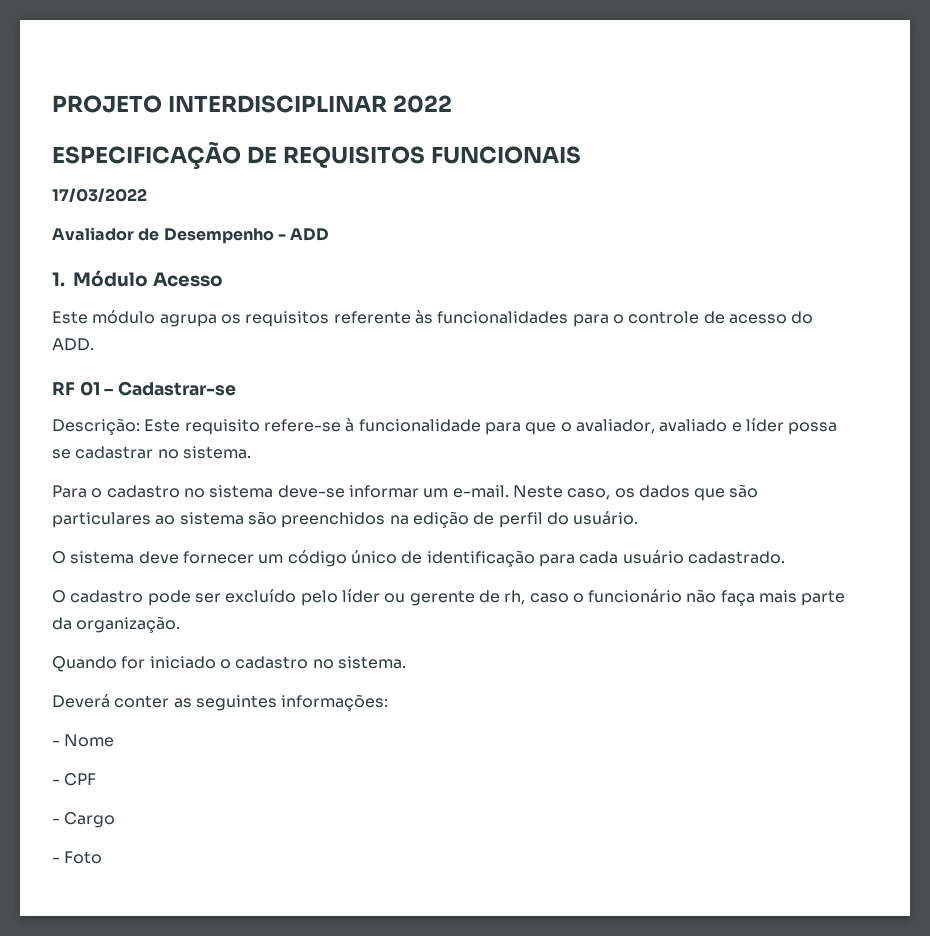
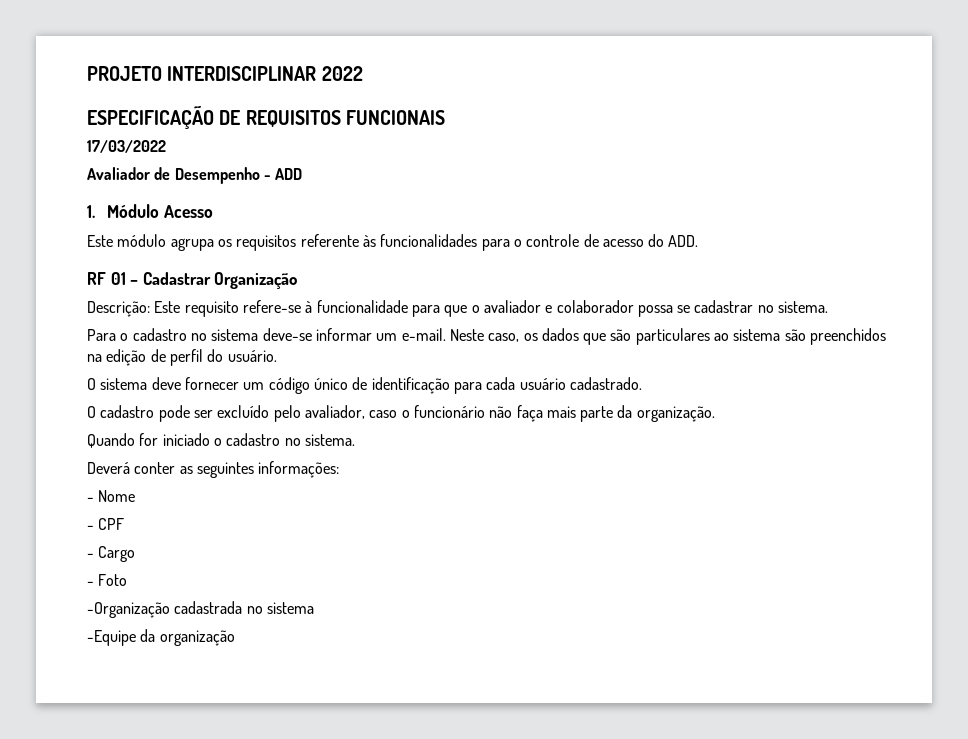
[118,381,237,396] Cadastrar-se -> [142,272,298,289] Cadastrar Organização
[575,418,784,434] avaliador, avaliado e líder -> [483,300,634,313] avaliador e colaborador
[341,589,526,606] líder ou gerente de rh, -> [304,405,365,419] avaliador,
(103, 857) none -> [87,601,314,618] [87,629,235,646] // -Organização cadastrada no sistema // -Equipe da organização

